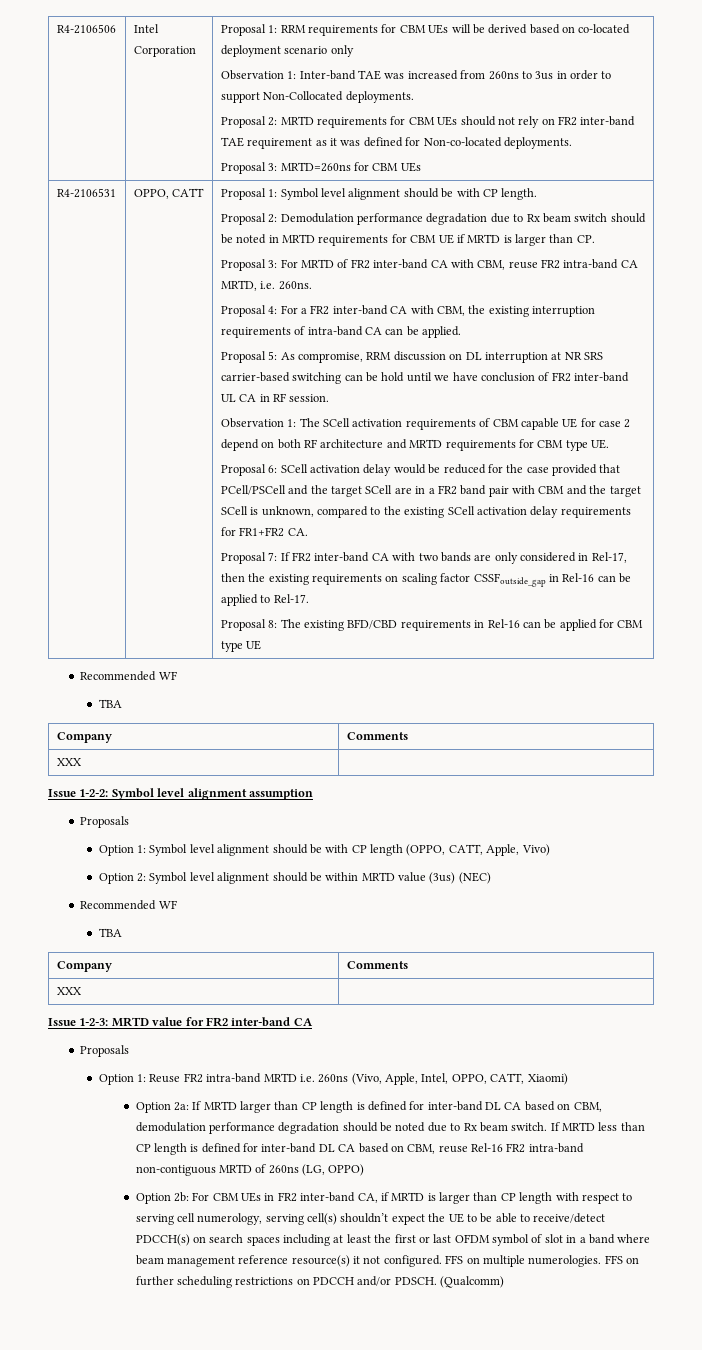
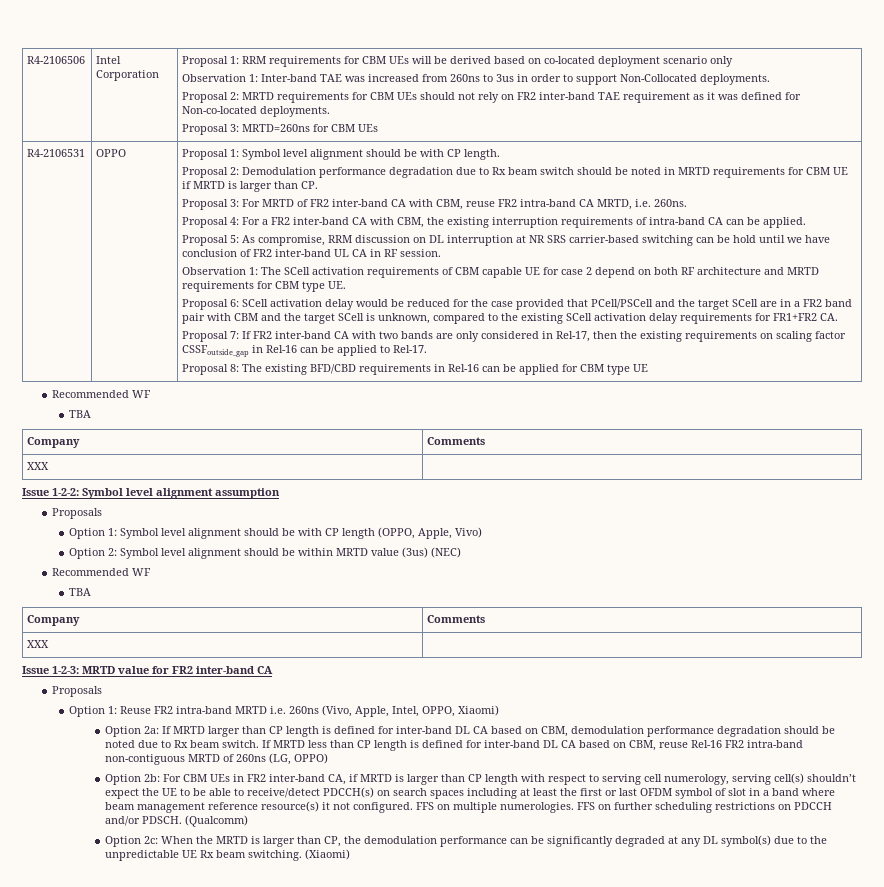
[133,188,205,199] OPPO, CATT -> [96,149,127,157] OPPO
[448,844,483,855] CATT, -> (416, 533) none
[490,1073,525,1084] CATT, -> (456, 711) none
(505, 1282) none -> [104,835,827,847] [104,849,350,861] // Option 2c: When the MRTD is larger than CP, the demodulation performance can be significantly degraded at any DL symbol(s) due to the unpredictable UE Rx beam switching. (Xiaomi)

